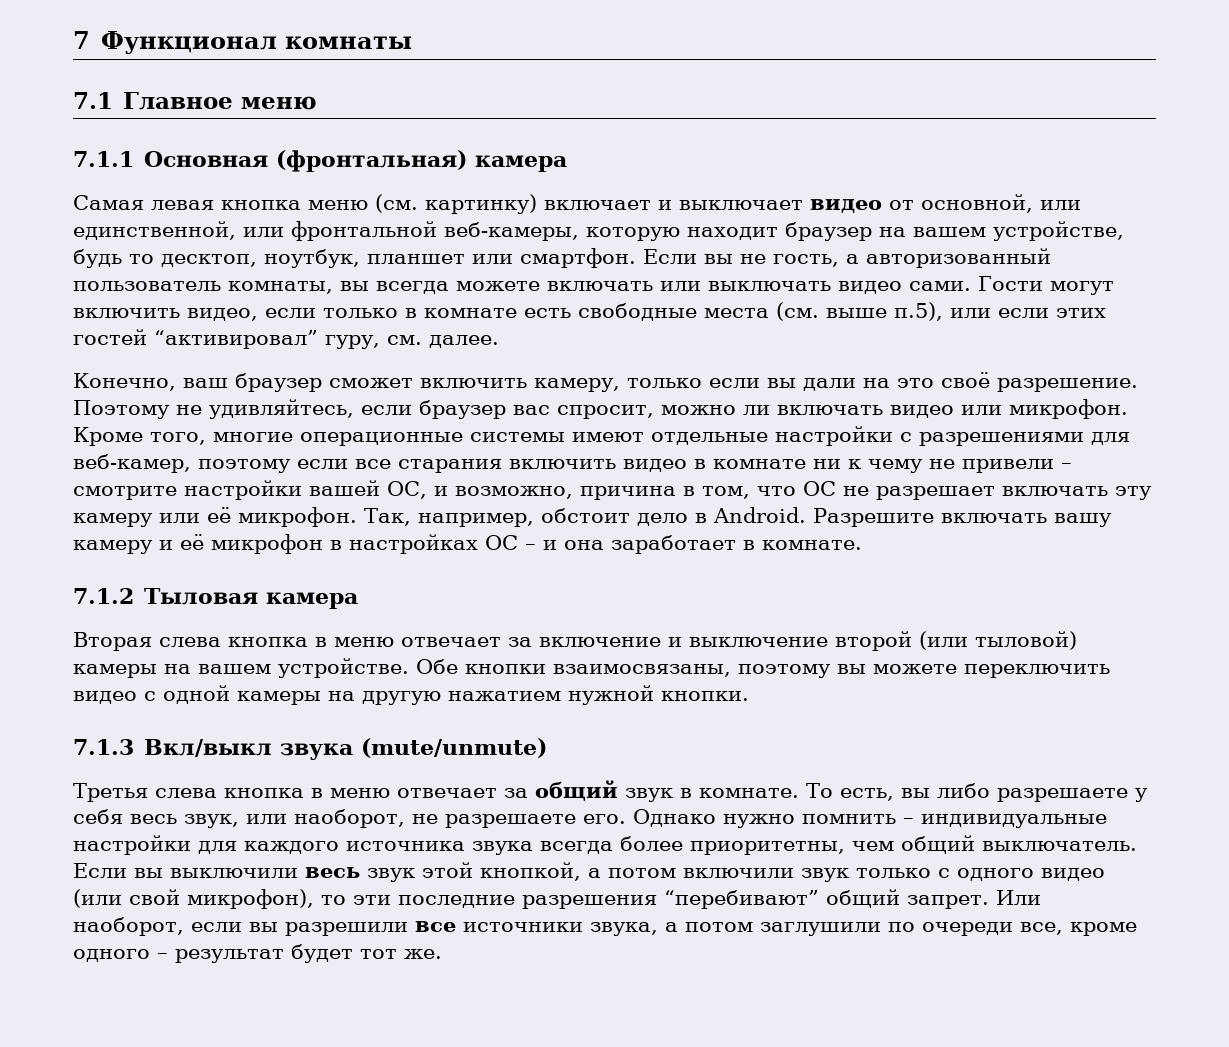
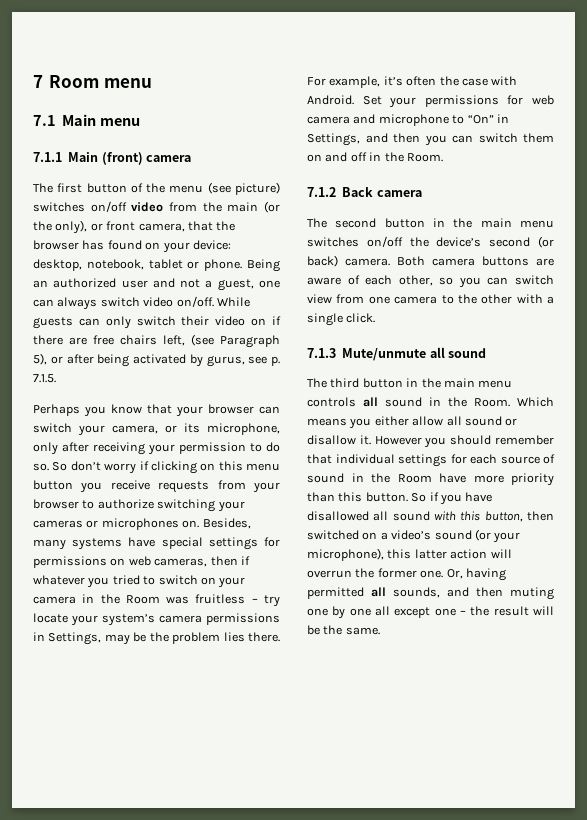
[100,31,412,54] Функционал комнаты -> [49,75,152,88] Room menu
[123,92,318,110] Главное меню -> [62,114,141,126] Main menu
[144,150,568,172] [73,194,1081,214] [73,221,1124,241] [73,248,1051,268] [73,276,1114,295] [73,302,1106,321] [73,329,499,349] [73,372,1138,392] [73,399,1128,419] [73,426,1130,446] [73,454,1072,473] [73,480,1152,500] [73,507,1112,527] [73,534,862,554] [73,588,359,609] [73,631,1077,651] [73,658,1110,678] [73,685,749,705] [73,738,548,760] [73,780,1148,802] [73,809,1107,828] [73,835,1137,855] [73,862,1105,882] [73,889,1041,909] [73,917,1137,936] [73,944,442,963] Основная (фронтальная) камера // Самая левая кнопка меню (см. картинку) включает и выключает видео от основной, или единственной, или фронтальной веб-камеры, которую находит браузер на вашем устройстве, будь то десктоп, ноутбук, планшет или смартфон. Если вы не гость, а авторизованный пользователь комнаты, вы всегда можете включать или выключать видео сами. Гости могут включить видео, если только в комнате есть свободные места (см. выше п.5), или если этих гостей “активировал” гуру, см. далее. // Конечно, ваш браузер сможет включить камеру, только если вы дали на это своё разрешение. Поэтому не удивляйтесь, если браузер вас спросит, можно ли включать видео или микрофон. Кроме того, многие операционные системы имеют отдельные настройки с разрешениями для веб-камер, поэтому если все старания включить видео в комнате ни к чему не привели – смотрите настройки вашей ОС, и возможно, причина в том, что ОС не разрешает включать эту камеру или её микрофон. Так, например, обстоит дело в Android. Разрешите включать вашу камеру и её микрофон в настройках ОС – и она заработает в комнате. // 7.1.2 Тыловая камера // Вторая слева кнопка в меню отвечает за включение и выключение второй (или тыловой) камеры на вашем устройстве. Обе кнопки взаимосвязаны, поэтому вы можете переключить видео с одной камеры на другую нажатием нужной кнопки. // 7.1.3 Вкл/выкл звука (mute/unmute) // Третья слева кнопка в меню отвечает за общий звук в комнате. То есть, вы либо разрешаете у себя весь звук, или наоборот, не разрешаете его. Однако нужно помнить – индивидуальные настройки для каждого источника звука всегда более приоритетны, чем общий выключатель. Если вы выключили весь звук этой кнопкой, а потом включили звук только с одного видео (или свой микрофон), то эти последние разрешения “перебивают” общий запрет. Или наоборот, если вы разрешили все источники звука, а потом заглушили по очереди все, кроме одного – результат будет тот же. -> [68,152,191,165] [33,182,280,195] [33,201,280,213] [33,220,236,234] [33,240,231,253] [33,259,280,272] [33,278,280,291] [33,296,250,310] [33,316,281,329] [33,334,280,348] [33,353,280,367] [33,374,56,383] [33,404,280,417] [33,423,280,436] [33,442,280,455] [33,461,280,474] [33,480,280,493] [33,499,245,512] [33,518,251,530] [33,537,280,550] [33,556,250,568] [33,575,246,588] [33,594,280,607] [33,613,280,626] [33,632,280,645] [307,76,518,88] [307,95,554,108] [307,114,509,126] [307,133,554,146] [307,152,443,162] [307,187,422,197] [307,218,554,228] [307,236,554,248] [307,255,554,267] [307,275,554,288] [307,294,554,304] [307,313,376,326] [307,347,486,361] [307,378,513,388] [307,397,554,407] [307,416,518,429] [307,435,554,448] [307,454,555,467] [307,473,554,486] [307,492,493,505] [307,511,554,522] [307,529,521,543] [307,548,512,561] [307,568,506,581] [307,587,554,600] [307,606,554,619] [307,625,380,635] Main (front) camera // The first button of the menu (see picture) switches on/off video from the main (or the only), or front camera, that the browser has found on your device: desktop, notebook, tablet or phone. Being an authorized user and not a guest, one can always switch video on/off. While guests can only switch their video on if there are free chairs left, (see Paragraph 5), or after being activated by gurus, see p. 7.1.5. // Perhaps you know that your browser can switch your camera, or its microphone, only after receiving your permission to do so. So don’t worry if clicking on this menu button you receive requests from your browser to authorize switching your cameras or microphones on. Besides, many systems have special settings for permissions on web cameras, then if whatever you tried to switch on your camera in the Room was fruitless – try locate your system’s camera permissions in Settings, may be the problem lies there. For example, it’s often the case with Android. Set your permissions for web camera and microphone to “On” in Settings, and then you can switch them on and off in the Room. // 7.1.2 Back camera // The second button in the main menu switches on/off the device’s second (or back) camera. Both camera buttons are aware of each other, so you can switch view from one camera to the other with a single click. // 7.1.3 Mute/unmute all sound // The third button in the main menu controls all sound in the Room. Which means you either allow all sound or disallow it. However you should remember that individual settings for each source of sound in the Room have more priority than this button. So if you have disallowed all sound with this button, then switched on a video’s sound (or your microphone), this latter action will overrun the former one. Or, having permitted all sounds, and then muting one by one all except one – the result will be the same.

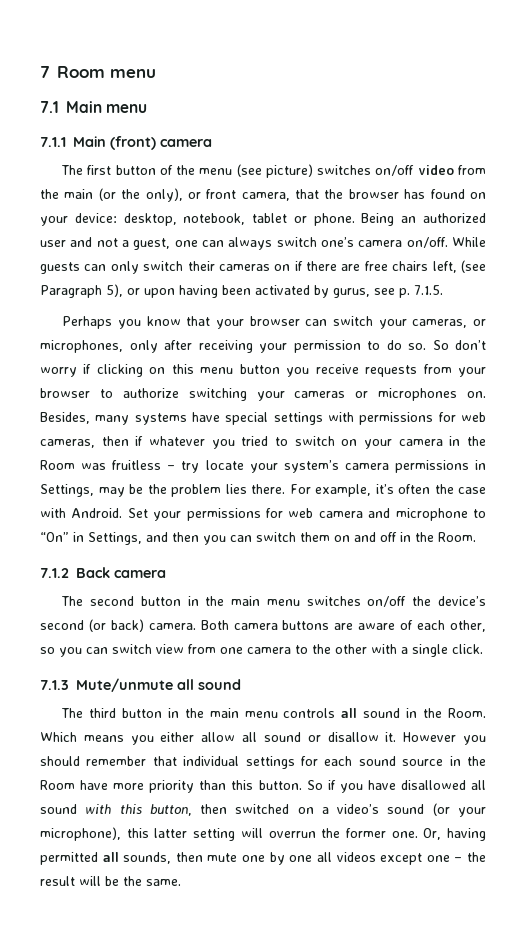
[143,297,174,307] video -> [321,237,403,247] one’s camera
[215,316,246,326] video -> [218,264,270,271] cameras
[66,354,130,367] after being -> [144,285,251,298] upon having been
[112,423,280,435] camera, or its microphone, -> [412,319,487,328] [40,340,123,353] cameras, or microphones,
[264,537,280,547] [33,556,126,568] for permissions on -> [328,412,456,425] with permissions for
[500,454,555,464] [307,473,344,483] source of sound -> [358,756,444,766] sound source
[450,549,488,559] action -> [193,828,236,841] setting
[447,587,554,600] and then muting -> [175,852,238,862] then mute
(390, 611) none -> [336,852,376,862] videos

